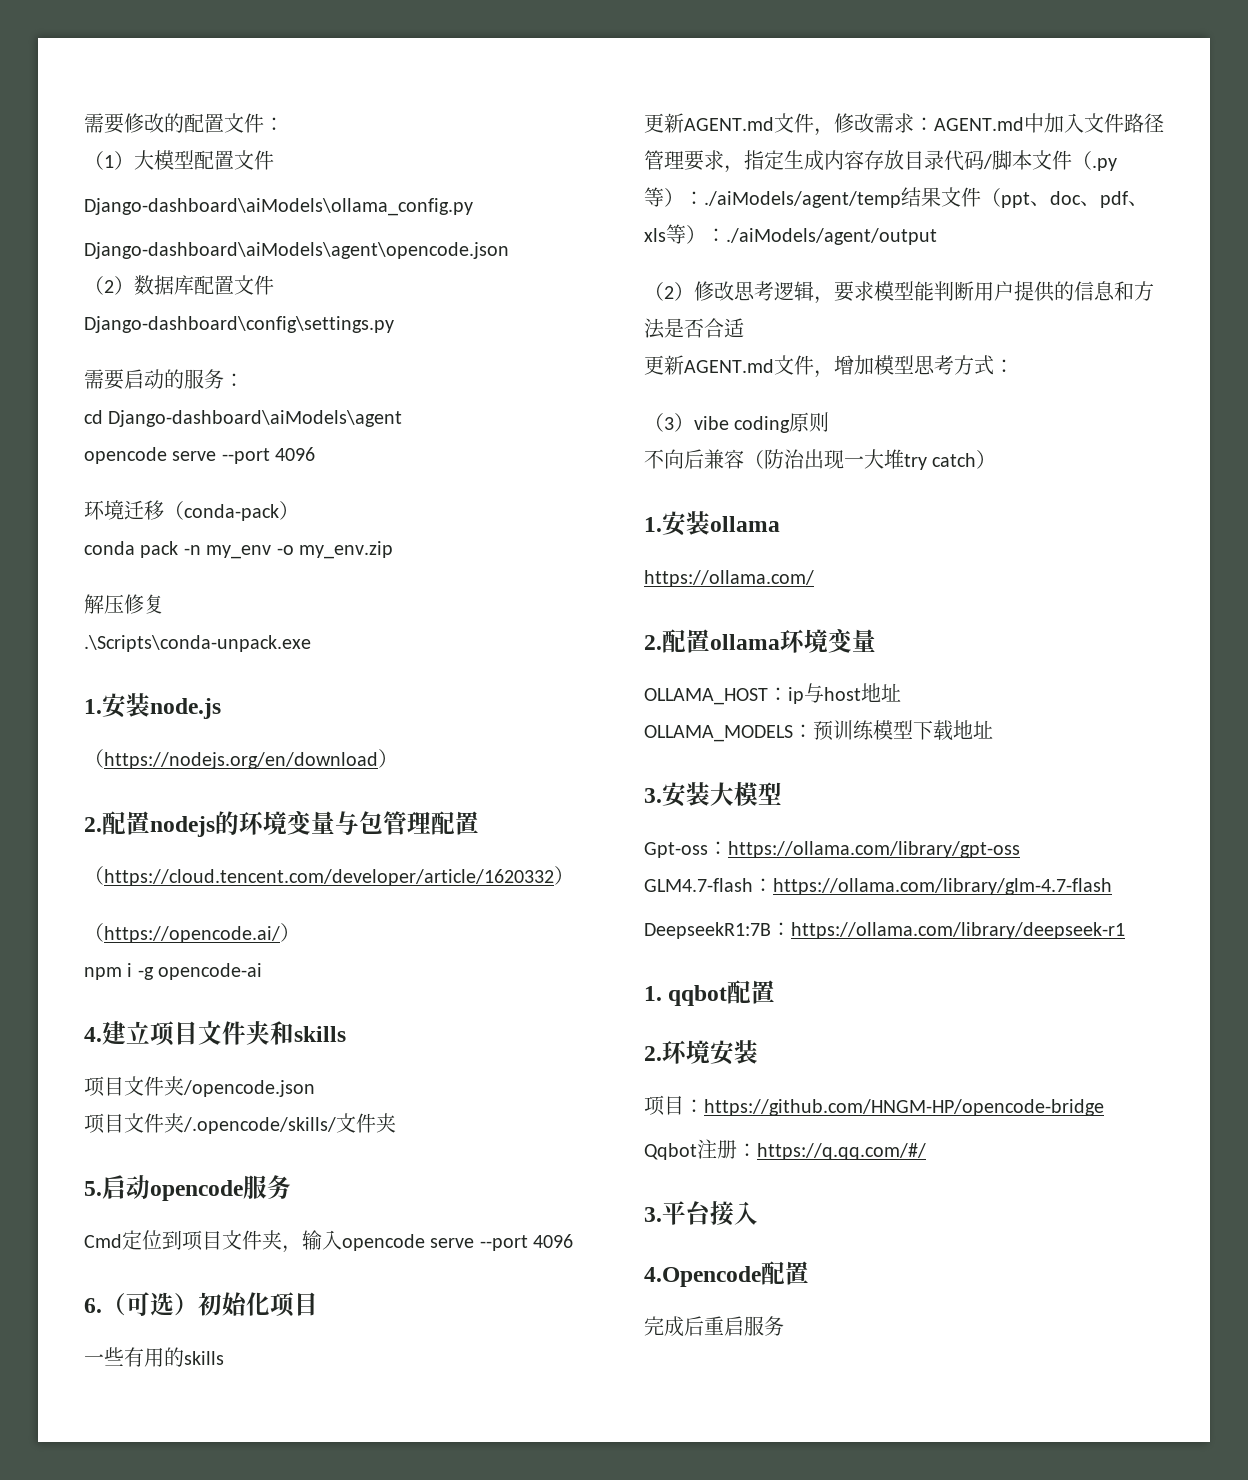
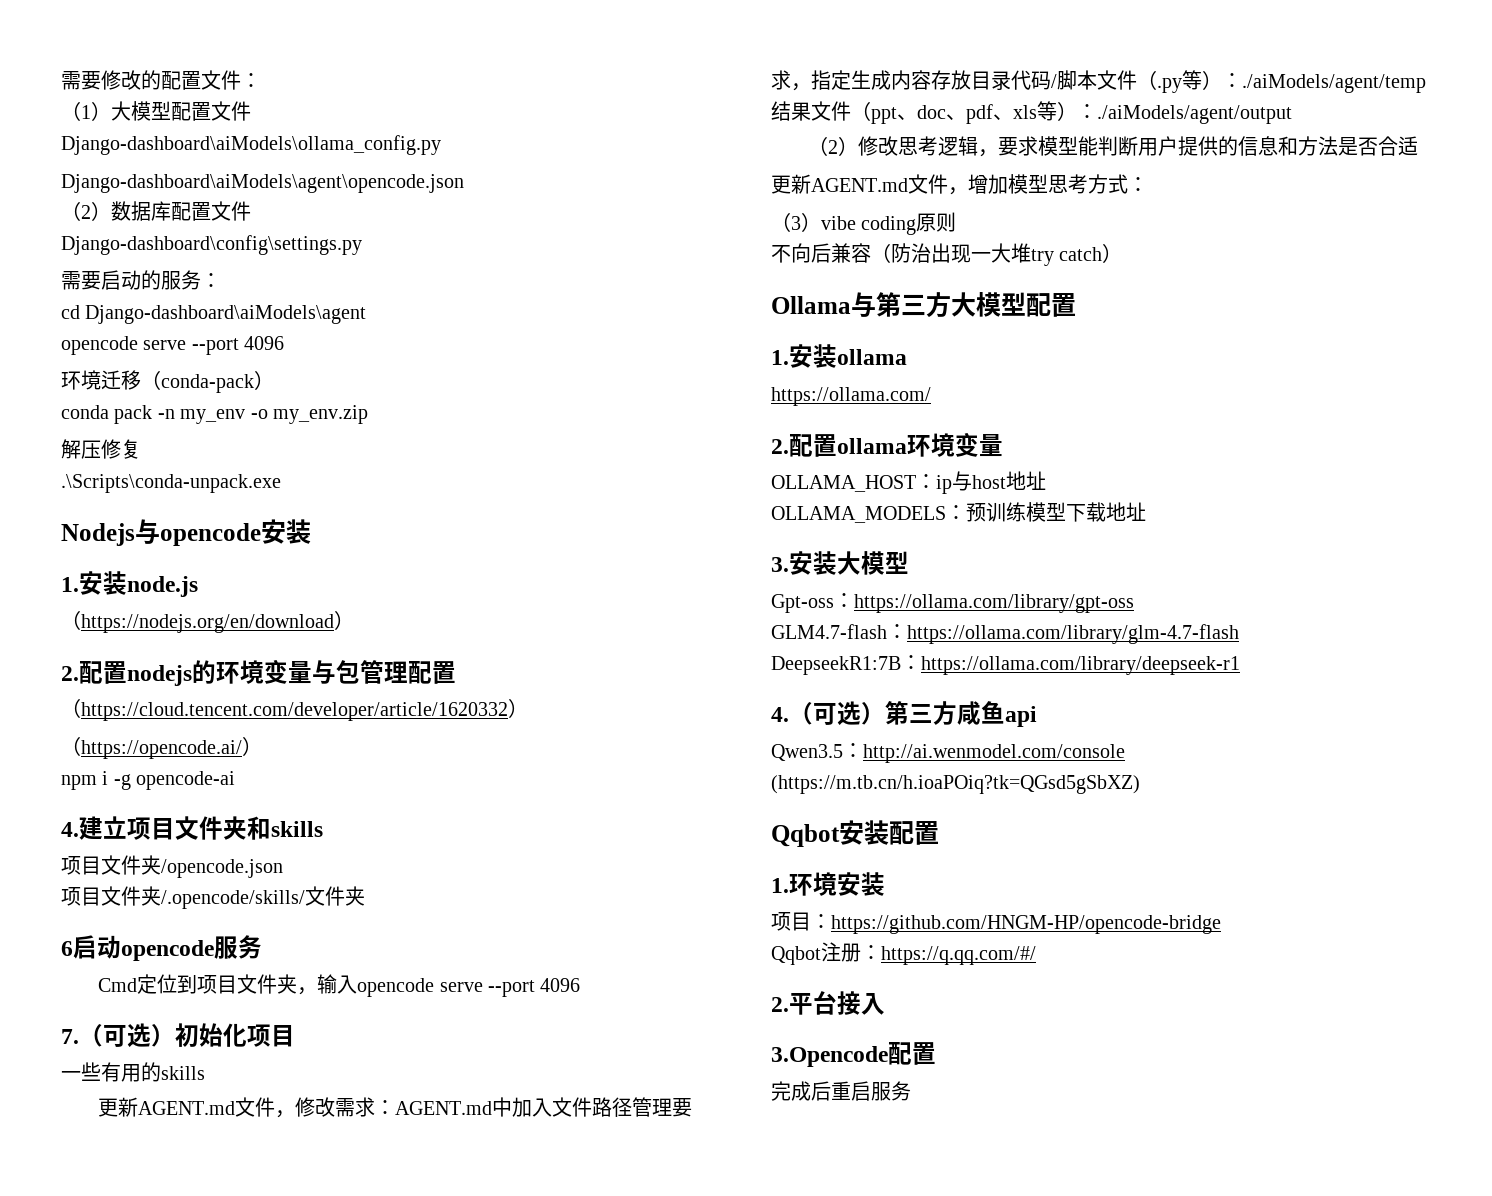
(311, 643) none -> [61,519,311,546] // Nodejs与opencode安装
[84,1181,102,1196] 5. -> [61,941,73,956] 6
[84,1298,102,1313] 6. -> [61,1029,79,1044] 7.
(997, 459) none -> [771,292,1076,318] // Ollama与第三方大模型配置
[644,980,776,1006] [644,1046,662,1061] 1. qqbot配置 // 2. -> [771,701,1037,727] [771,743,1125,763] [771,775,1140,794] [771,820,939,847] [771,878,789,893] 4.（可选）第三方咸鱼api // Qwen3.5：http://ai.wenmodel.com/console (https://m.tb.cn/h.ioaPOiq?tk=QGsd5gSbXZ) // Qqbot安装配置 // 1.
[644,1207,662,1222] 3. -> [771,997,789,1012] 2.
[644,1266,761,1287] 4.Opencode -> [771,1046,888,1067] 3.Opencode

